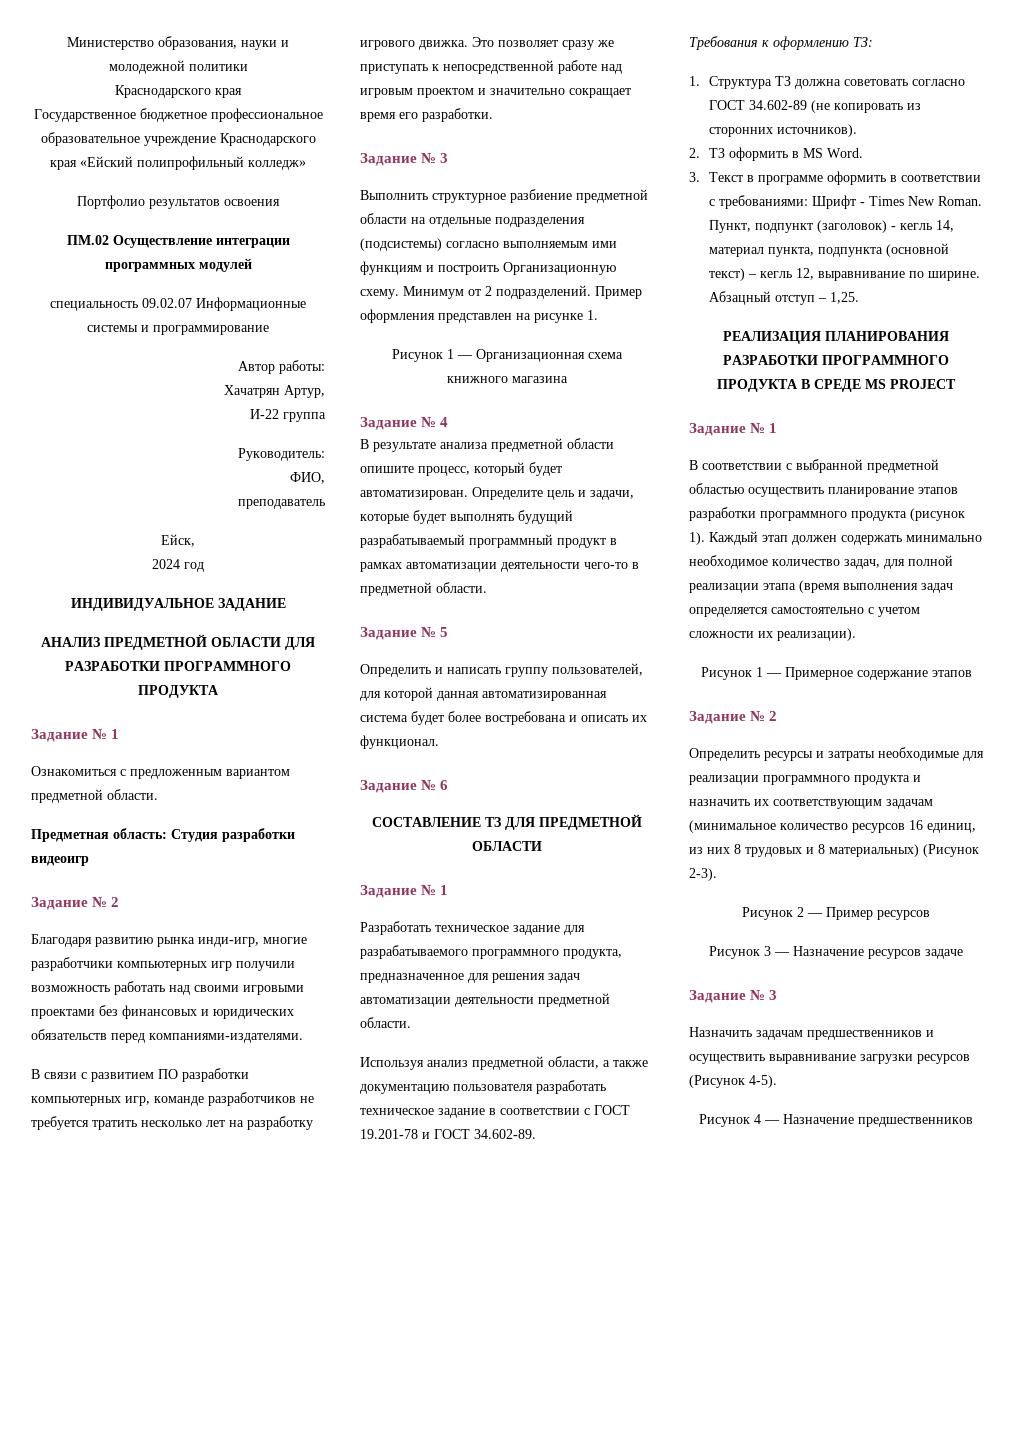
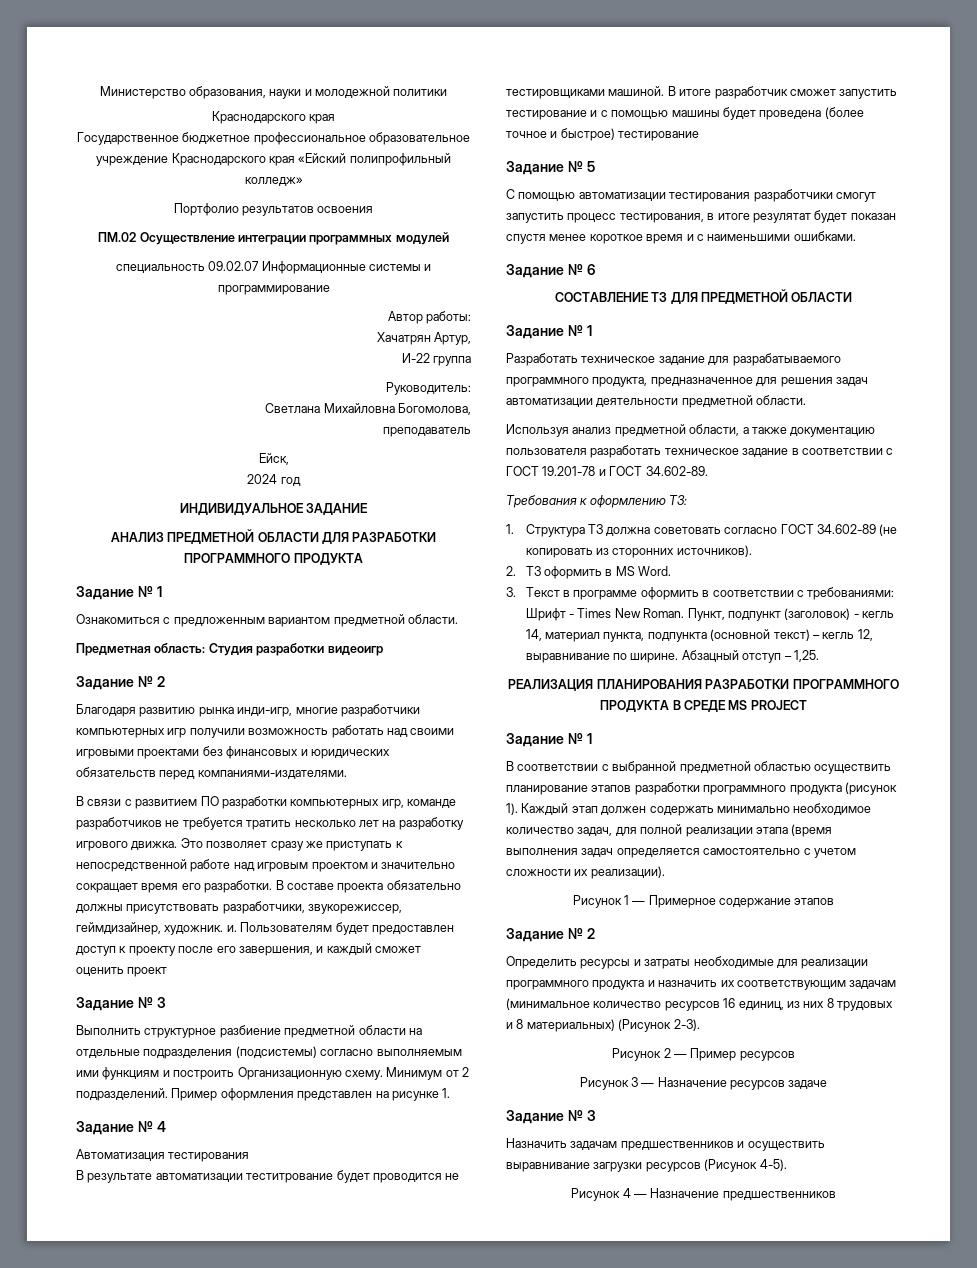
[290,472,325,484] ФИО, -> [265,403,471,415] Светлана Михайловна Богомолова,
(493, 115) none -> [275,880,461,893] [76,901,403,914] [76,922,454,935] [76,943,421,956] [76,967,168,977] В составе проекта обязательно должны присутствовать разработчики, звукорежиссер, геймдизайнер, художник. и. Пользователям будет предоставлен доступ к проекту после его завершения, и каждый сможет оценить проект
[392,349,623,362] [447,376,568,383] // Рисунок 1 — Организационная схема книжного магазина -> (451, 1093) none
(449, 422) none -> [76,1149,250,1162] // Автоматизация тестирования
[440,438,614,452] [360,462,562,476] [360,487,634,500] [360,510,573,524] [360,534,617,548] [360,562,639,572] [360,582,487,596] [360,626,449,640] [360,663,643,677] [360,687,607,701] [360,711,647,725] [360,735,439,749] анализа предметной области опишите процесс, который будет автоматизирован. Определите цель и задачи, которые будет выполнять будущий разрабатываемый программный продукт в рамках автоматизации деятельности чего-то в предметной области. // Задание № 5 // Определить и написать группу пользователей, для которой данная автоматизированная система будет более востребована и описать их функционал. -> [155,1170,460,1183] [506,86,898,99] [506,107,864,120] [506,128,700,141] [506,161,595,175] [506,189,876,202] [506,210,896,223] [506,231,856,244] автоматизации теститрование будет проводится не тестировщиками машиной. В итоге разработчик сможет запустить тестирование и с помощью машины будет проведена (более точное и быстрое) тестирование // Задание № 5 // С помощью автоматизации тестирования разработчики смогут запустить процесс тестирования, в итоге резулятат будет показан спустя менее короткое время и с наименьшими ошибками.

